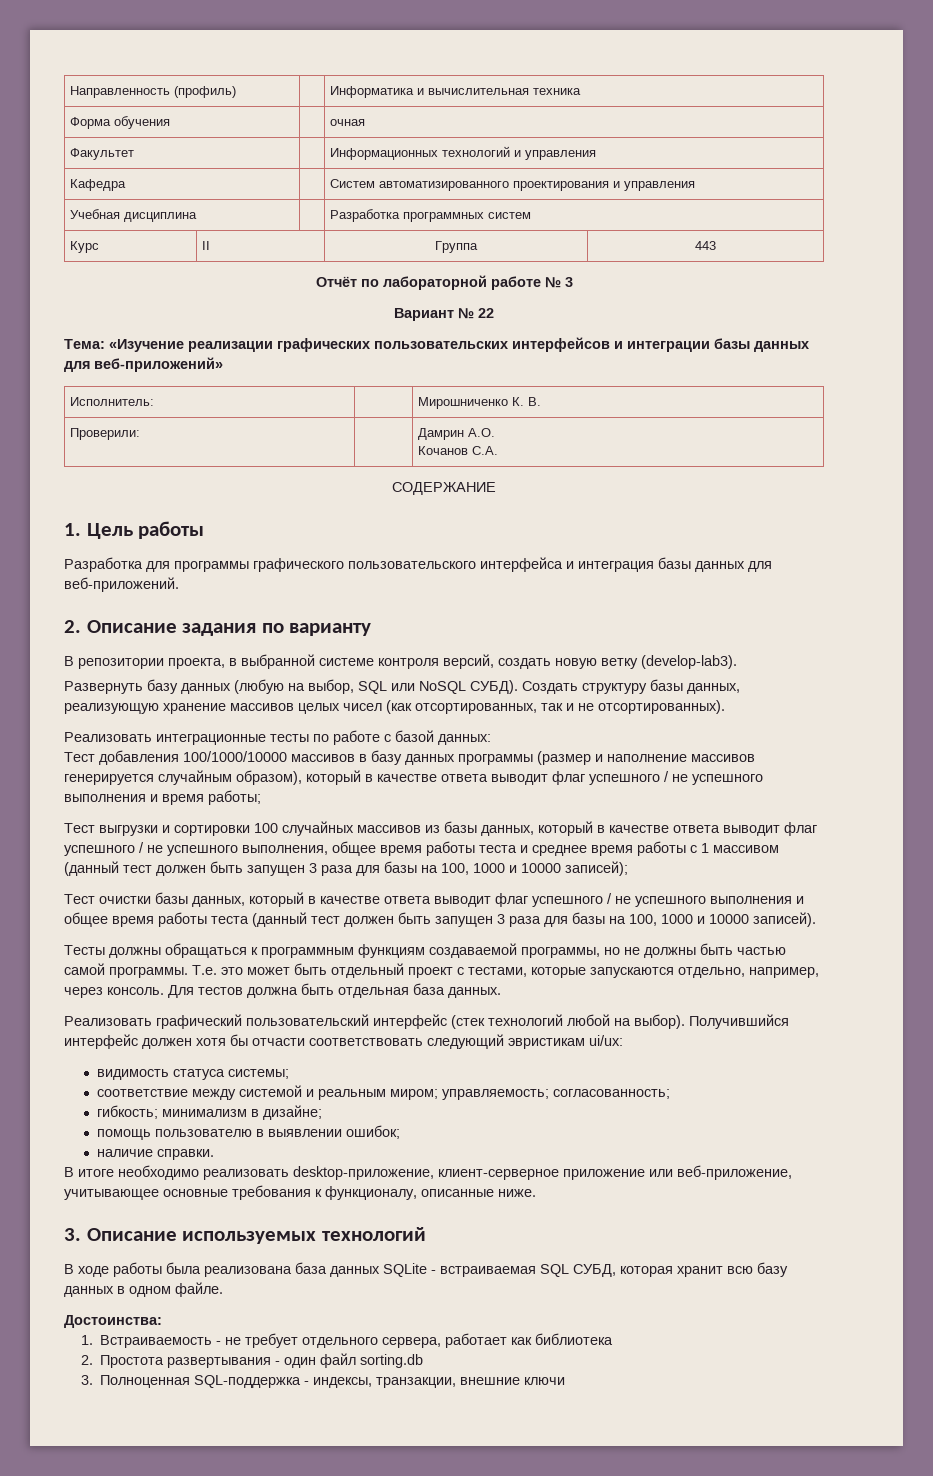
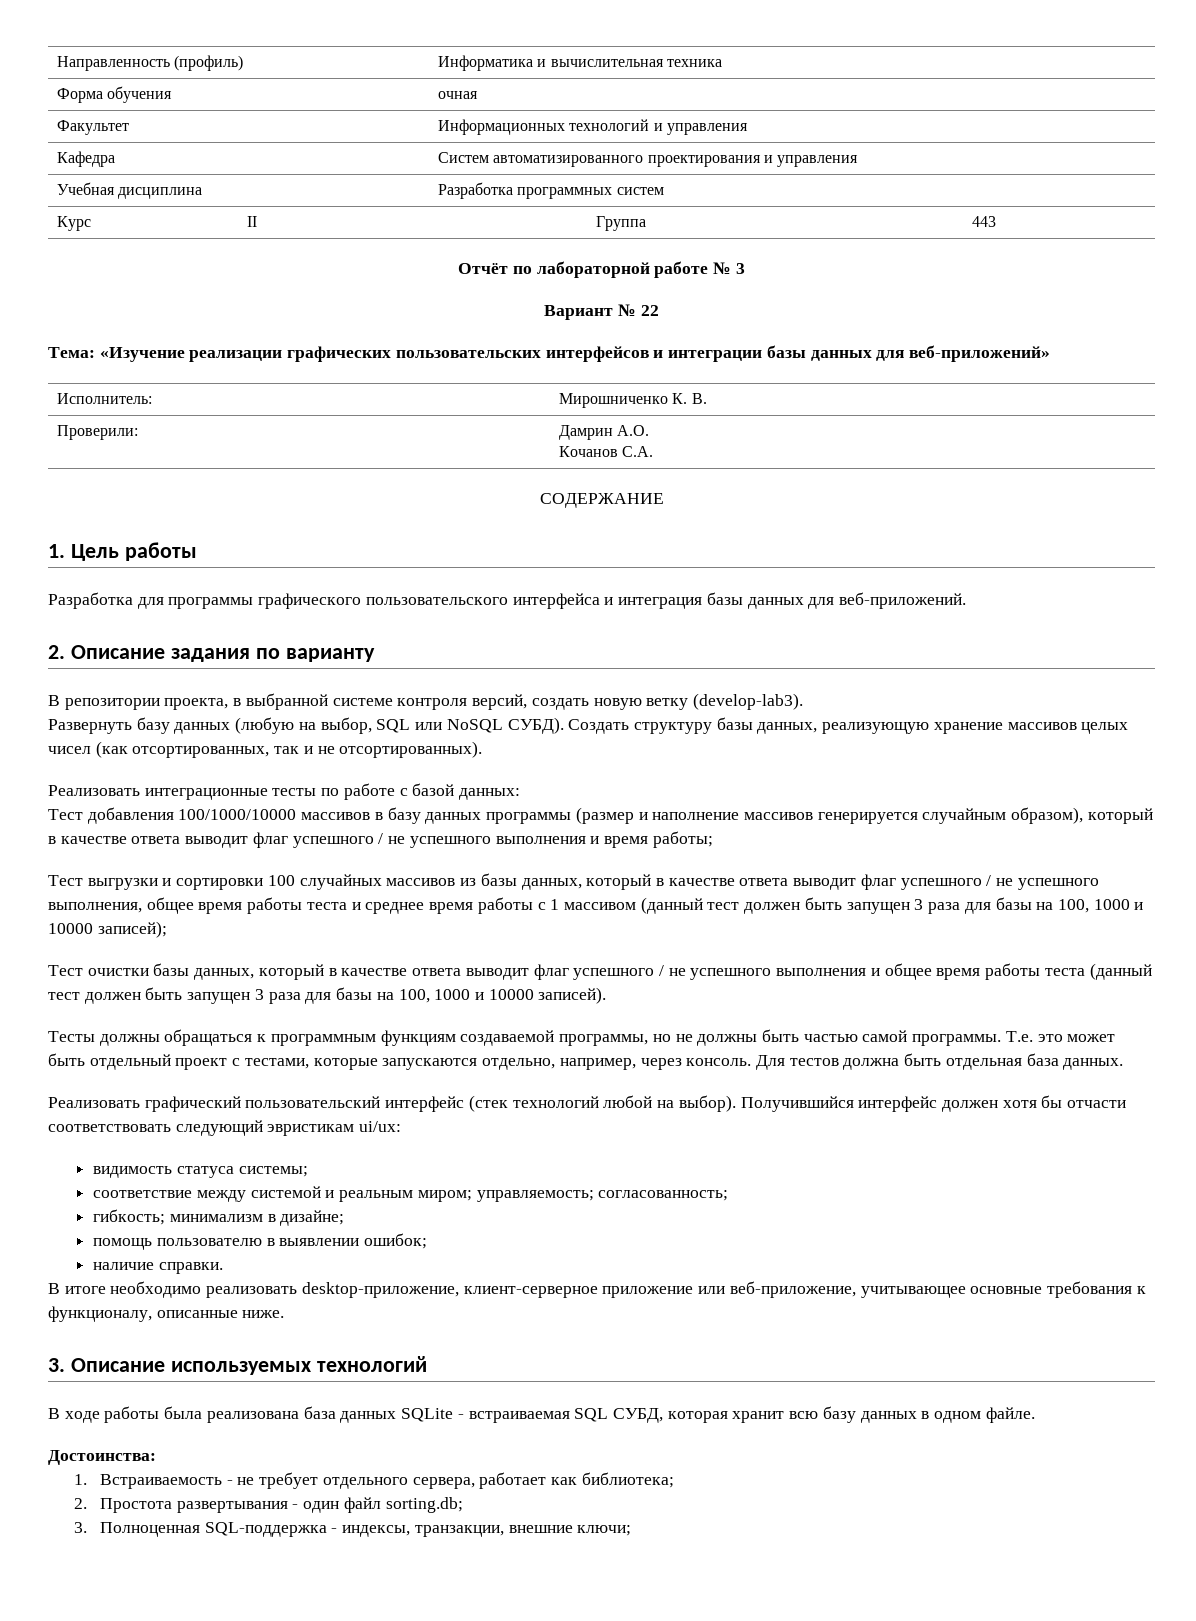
[534,1333,613,1345] библиотека -> [581,1472,674,1488] библиотека;
[359,1354,423,1368] sorting.db -> [385,1497,463,1513] sorting.db;
[523,1377,565,1385] ключи -> [577,1525,632,1536] ключи;

